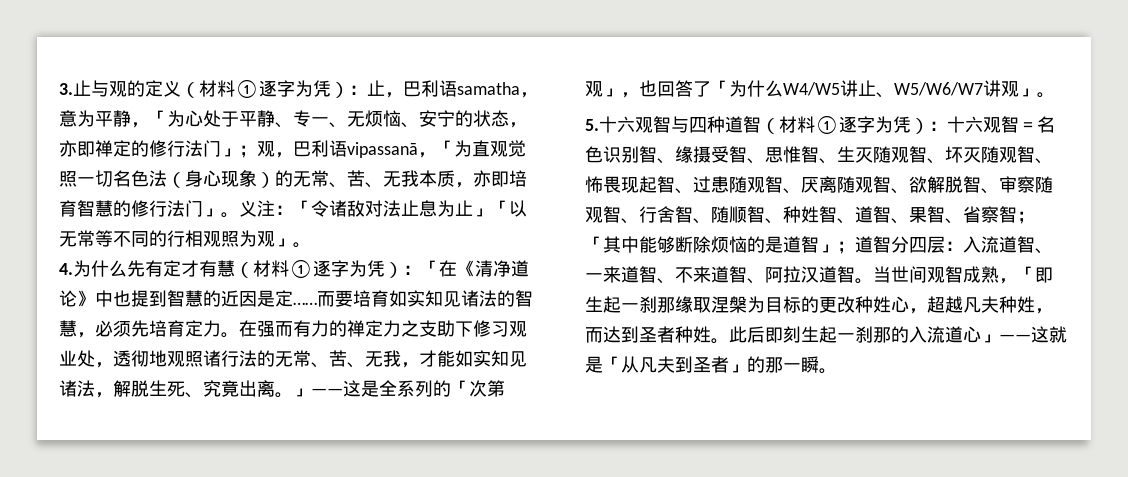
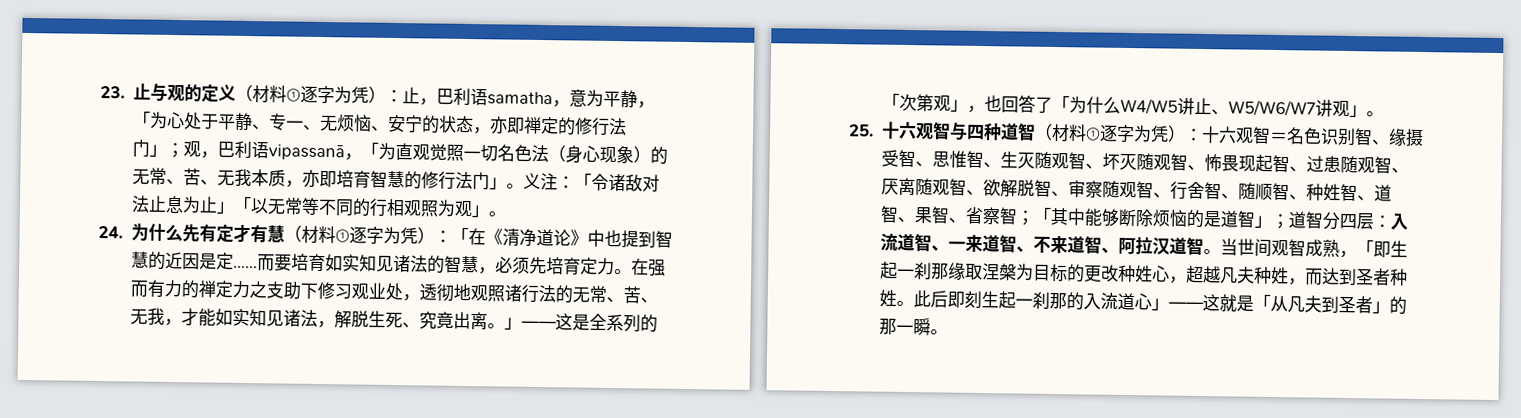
[59,83,73,95] 3. -> [100,86,125,99] 23.
[59,263,73,275] 4. -> [98,225,123,239] 24.
[585,119,599,131] 5. -> [848,124,874,137] 25.

